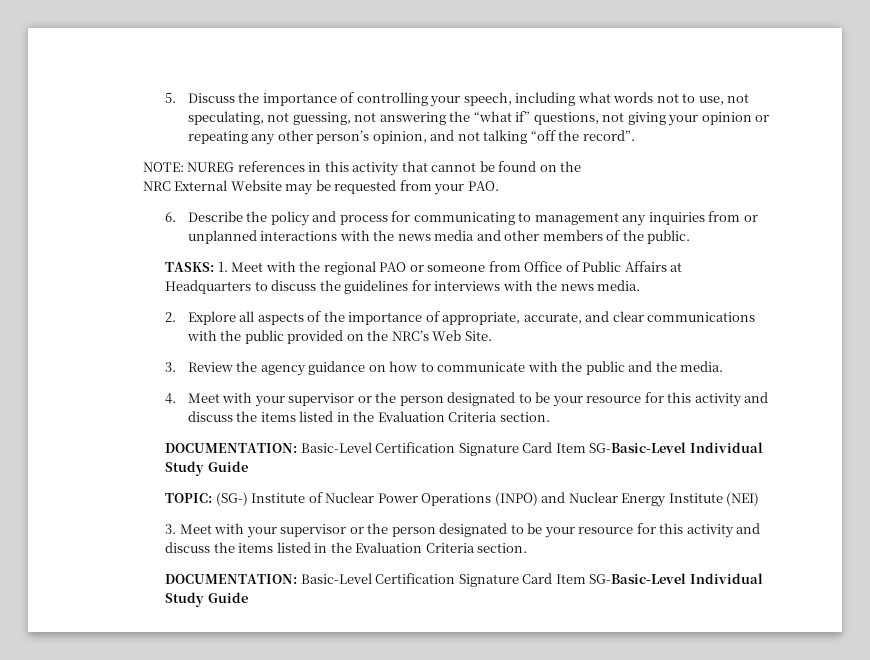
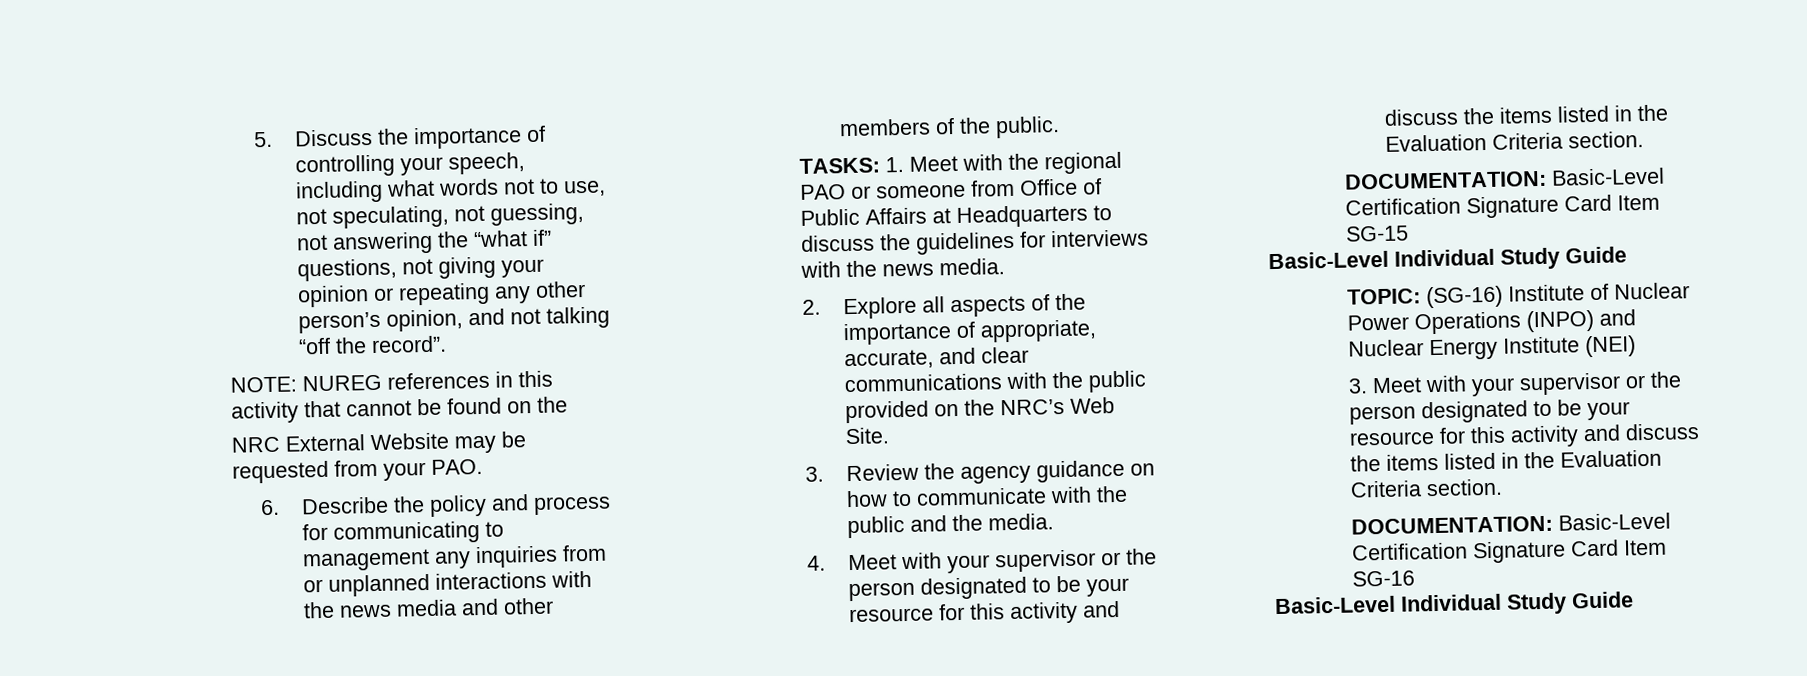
[589,442,687,453] SG-Basic-Level -> [1344,225,1409,242] [1267,250,1389,270] SG-15 // Basic-Level
[215,492,248,506] (SG-) -> [1425,285,1503,309] (SG-16)
[589,573,687,584] SG-Basic-Level -> [1351,570,1415,587] [1273,595,1396,615] SG-16 // Basic-Level

